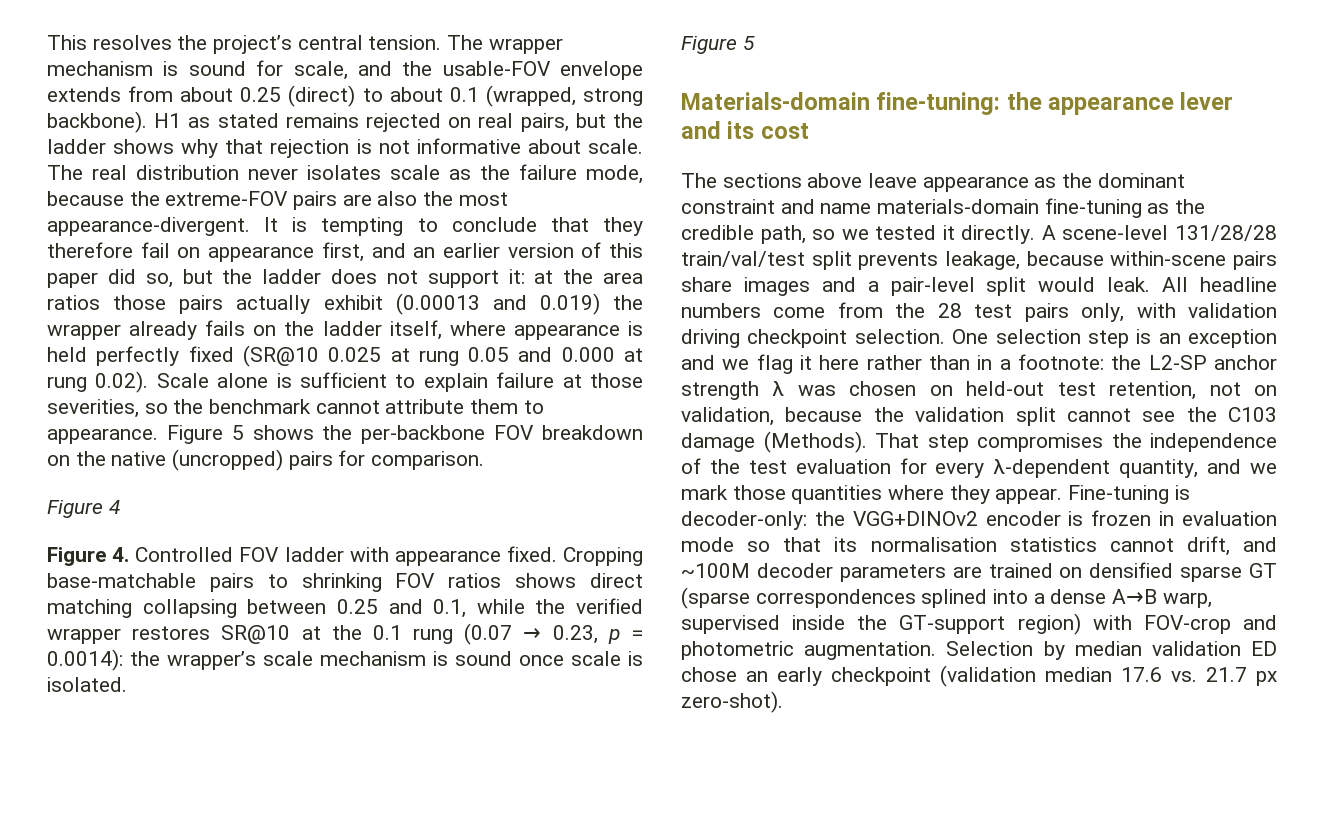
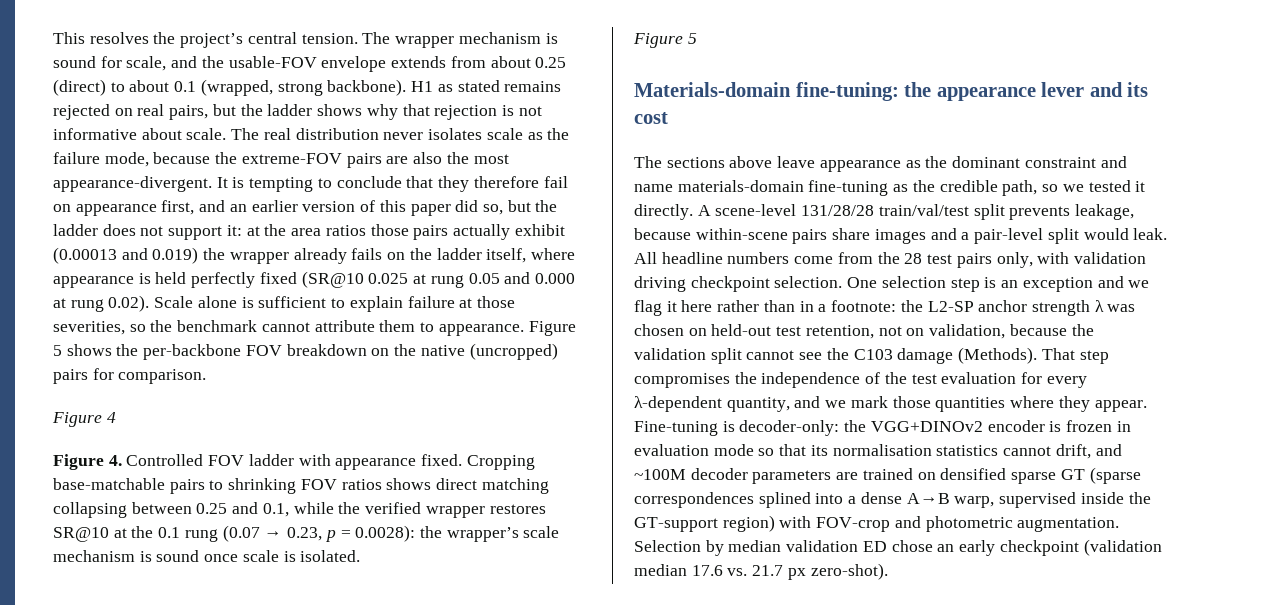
[47,649,123,671] 0.0014): -> [355,525,416,542] 0.0028):

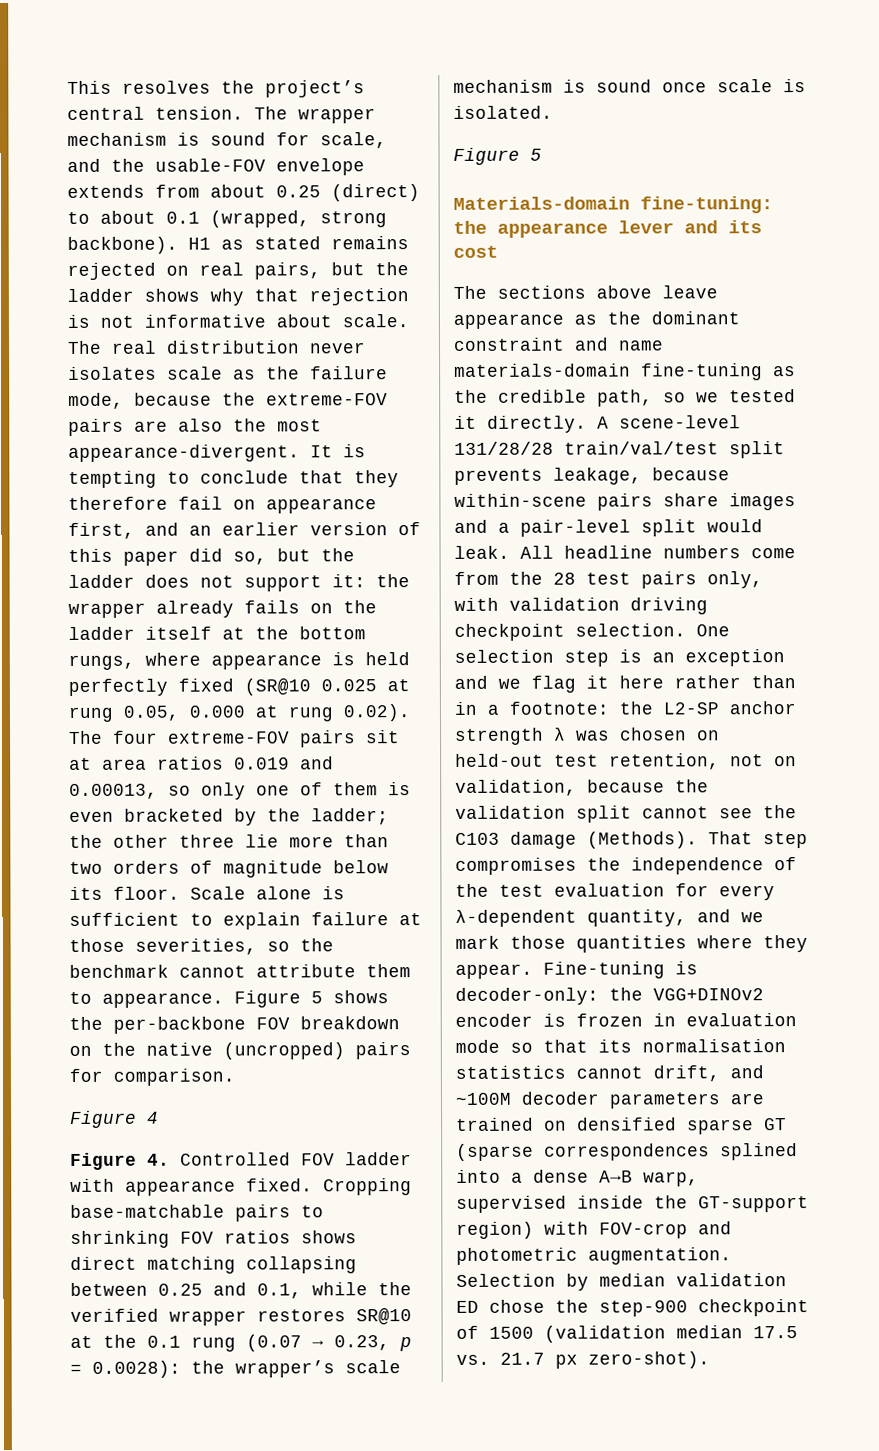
[246,224,565,240] [53,247,199,264] at the area ratios those pairs actually exhibit (0.00013 and 0.019) -> (366, 581) none
[486,248,527,263] itself, -> [145,626,366,640] [68,654,135,670] itself at the bottom rungs,
[468,272,531,284] 0.05 and -> [123,705,179,721] 0.05,
(150, 303) none -> [69,730,400,748] [69,756,334,770] [69,782,411,800] [69,808,389,826] [69,834,389,848] [69,860,389,878] [69,886,180,900] The four extreme-FOV pairs sit at area ratios 0.019 and 0.00013, so only one of them is even bracketed by the ladder; the other three lie more than two orders of magnitude below its floor.
[937,540,1079,556] an early checkpoint -> [555,1299,809,1317] [456,1325,534,1339] the step-900 checkpoint of 1500
[691,565,723,576] 17.6 -> [753,1326,798,1339] 17.5

